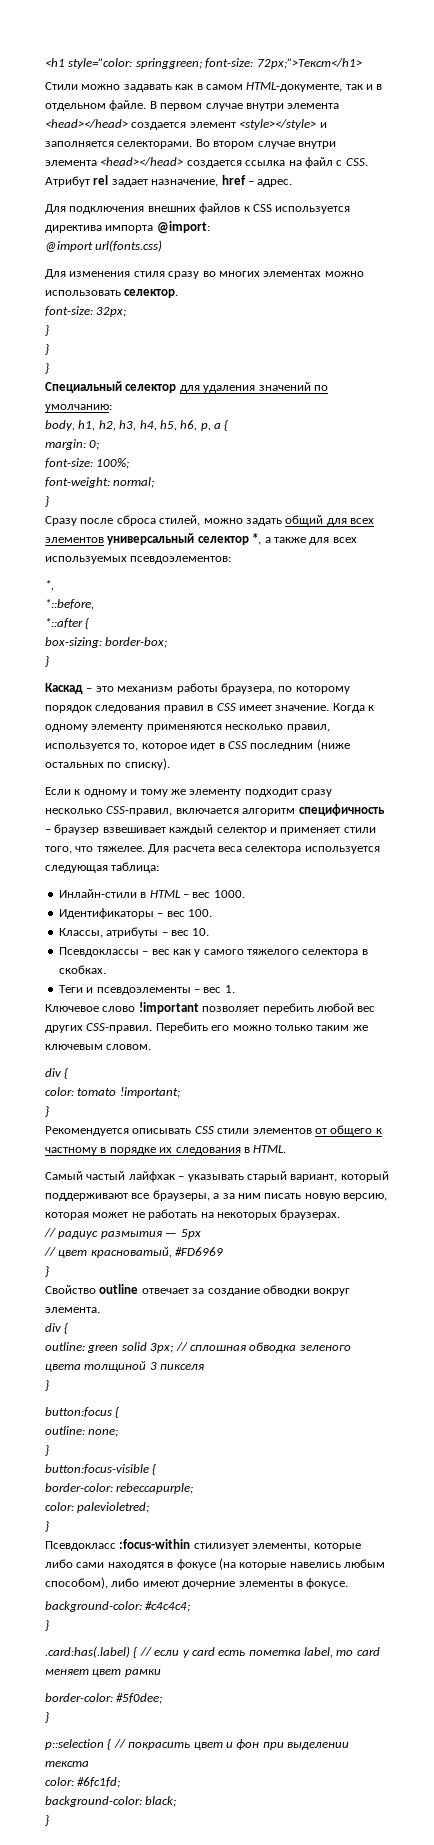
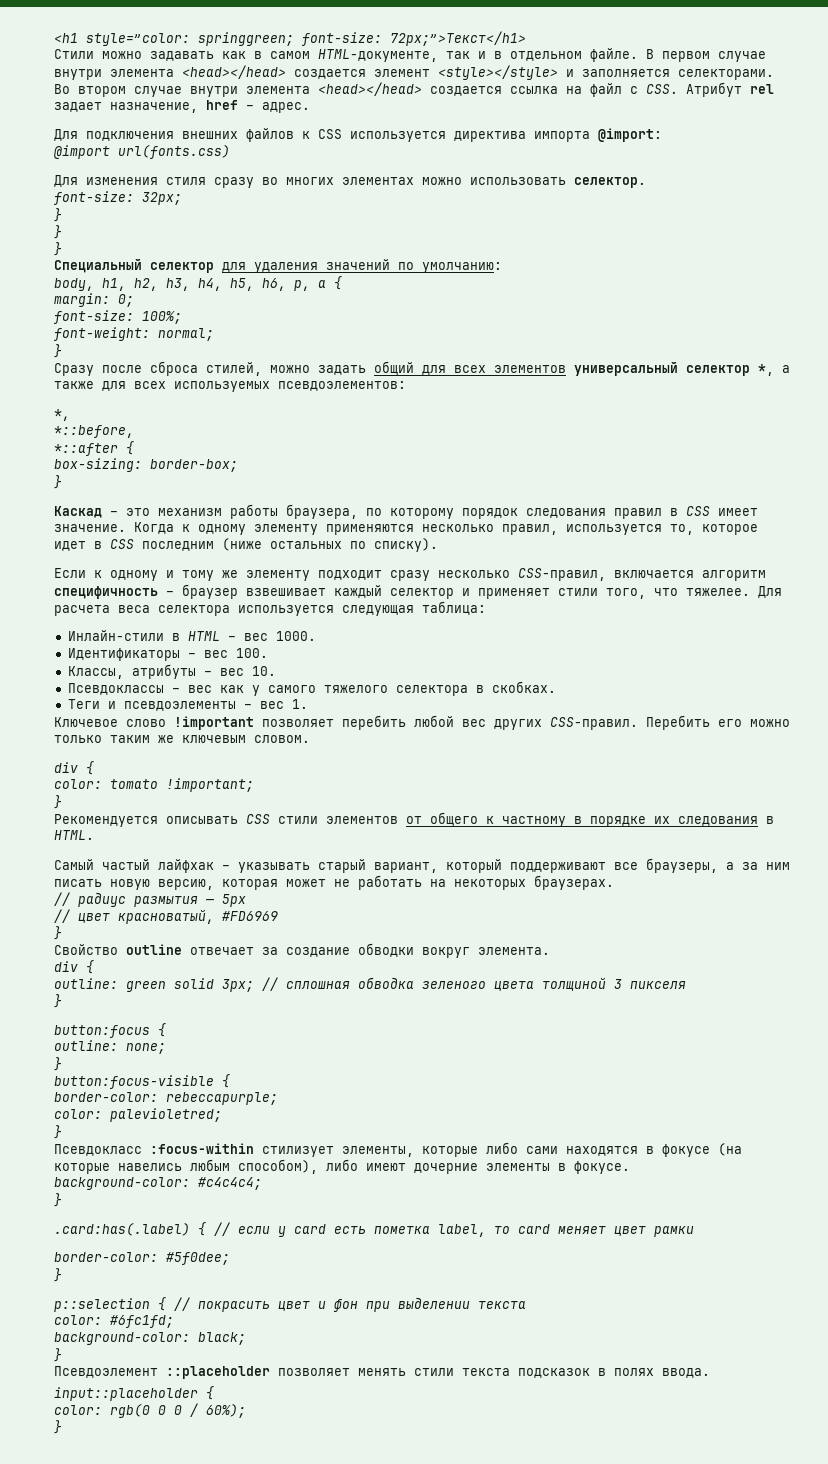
(49, 1820) none -> [54,1366,710,1379] [54,1386,214,1401] [54,1403,246,1418] [54,1420,62,1434] // Псевдоэлемент ::placeholder позволяет менять стили текста подсказок в полях ввода. // input::placeholder { // color: rgb(0 0 0 / 60%); // }

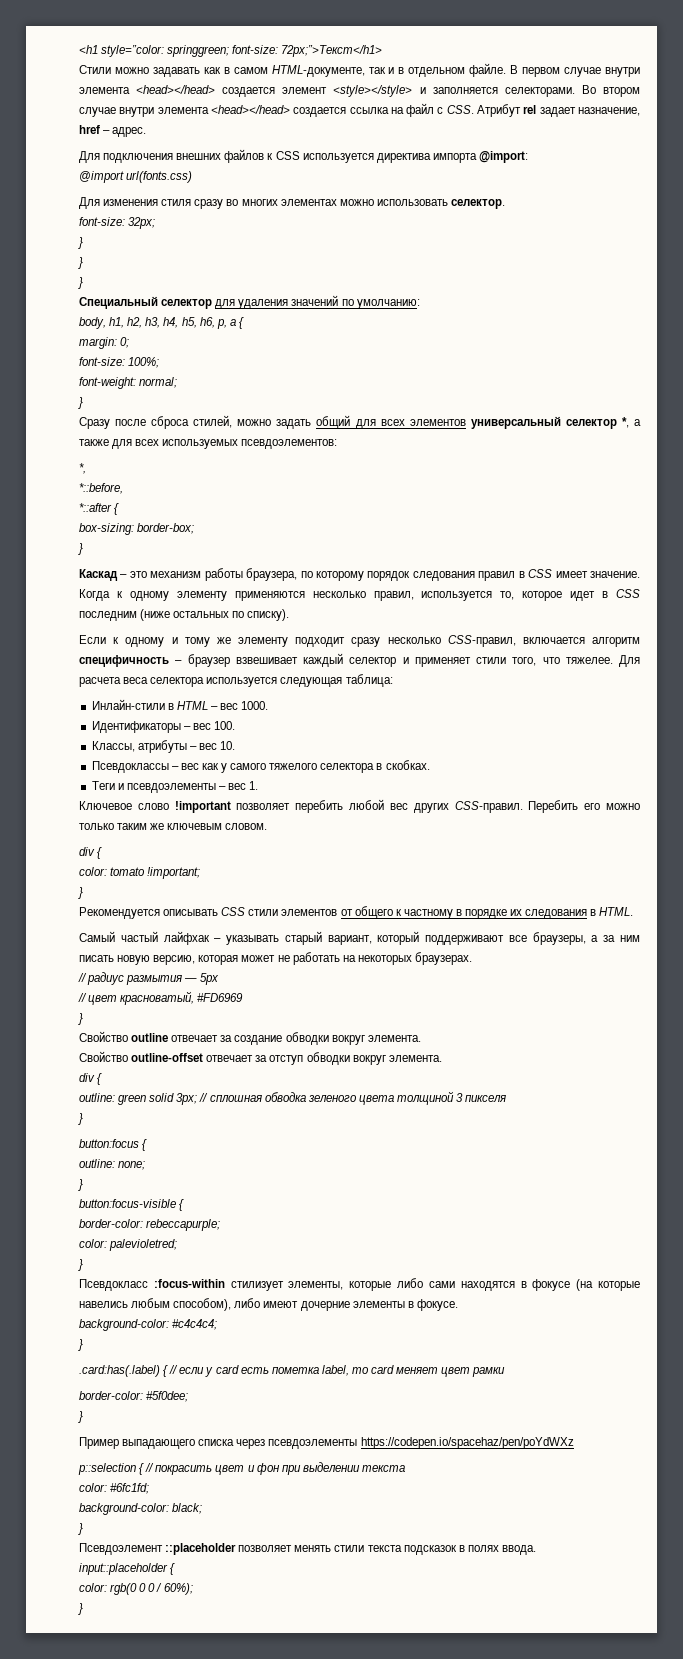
(550, 951) none -> [79,1051,442,1065] // Свойство outline-offset отвечает за отступ обводки вокруг элемента.
(62, 1275) none -> [79,1437,574,1449] // Пример выпадающего списка через псевдоэлементы https://codepen.io/spacehaz/pen/poYdWXz

